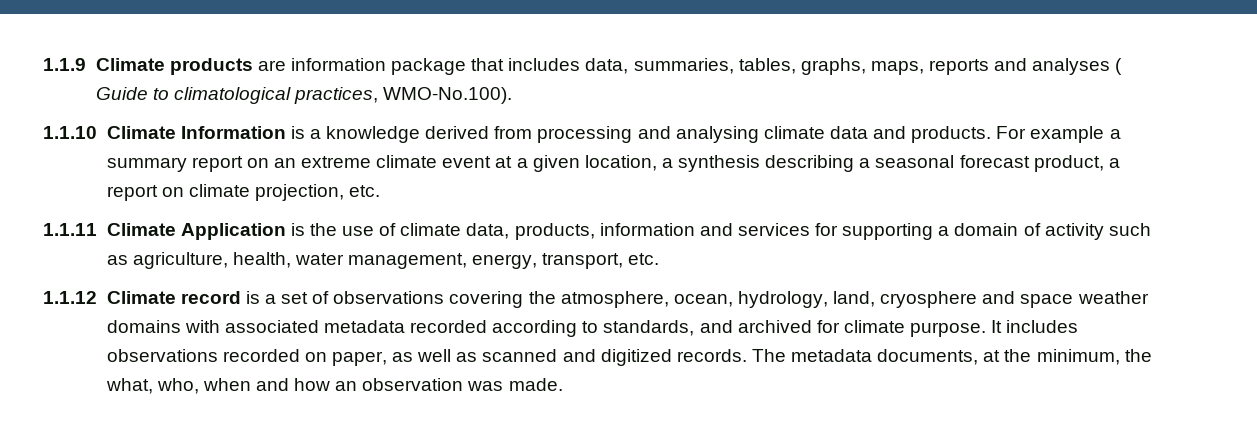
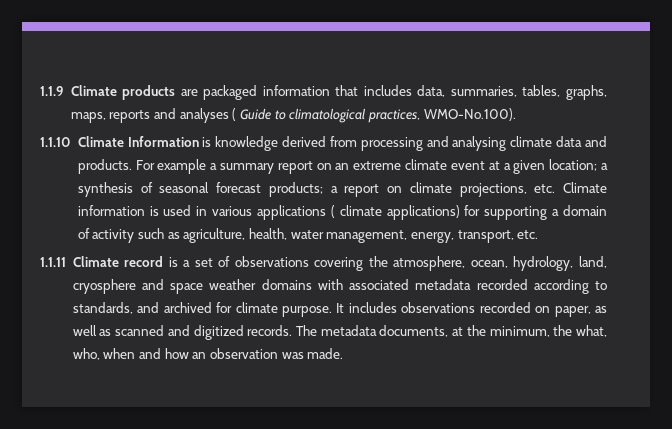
[290,58,467,75] information package -> [203,85,330,100] packaged information
[309,129,321,139] a -> (212, 142) none
[584,155,657,171] location, -> [549,159,598,171] location;
[765,155,871,172] describing a -> [140,182,153,193] of
[1033,155,1104,172] product, -> [268,182,323,197] products;
[254,184,381,201] [43,223,810,240] projection, etc. // 1.1.11 Climate Application is the use of climate data, products, information and services -> [459,182,607,197] [77,205,460,220] projections, etc. Climate information is used in various applications ( climate applications)
[43,291,97,304] 1.1.12 -> [40,257,66,267] 1.1.11

